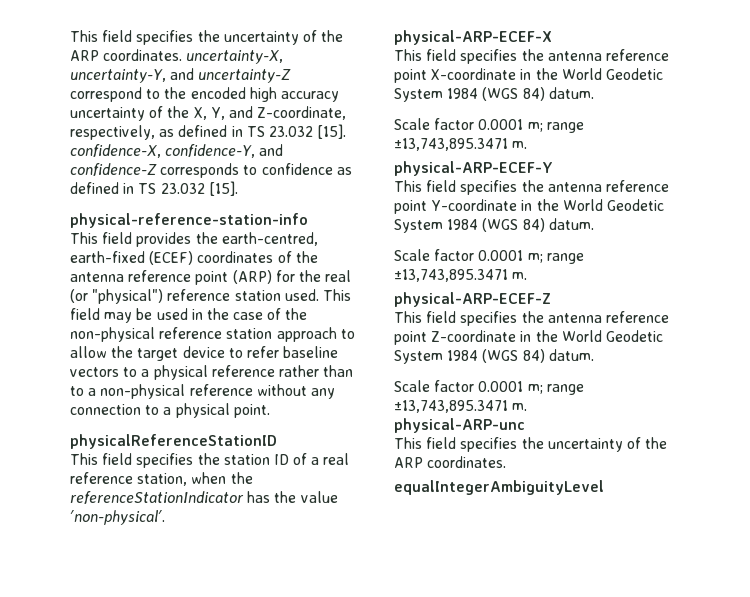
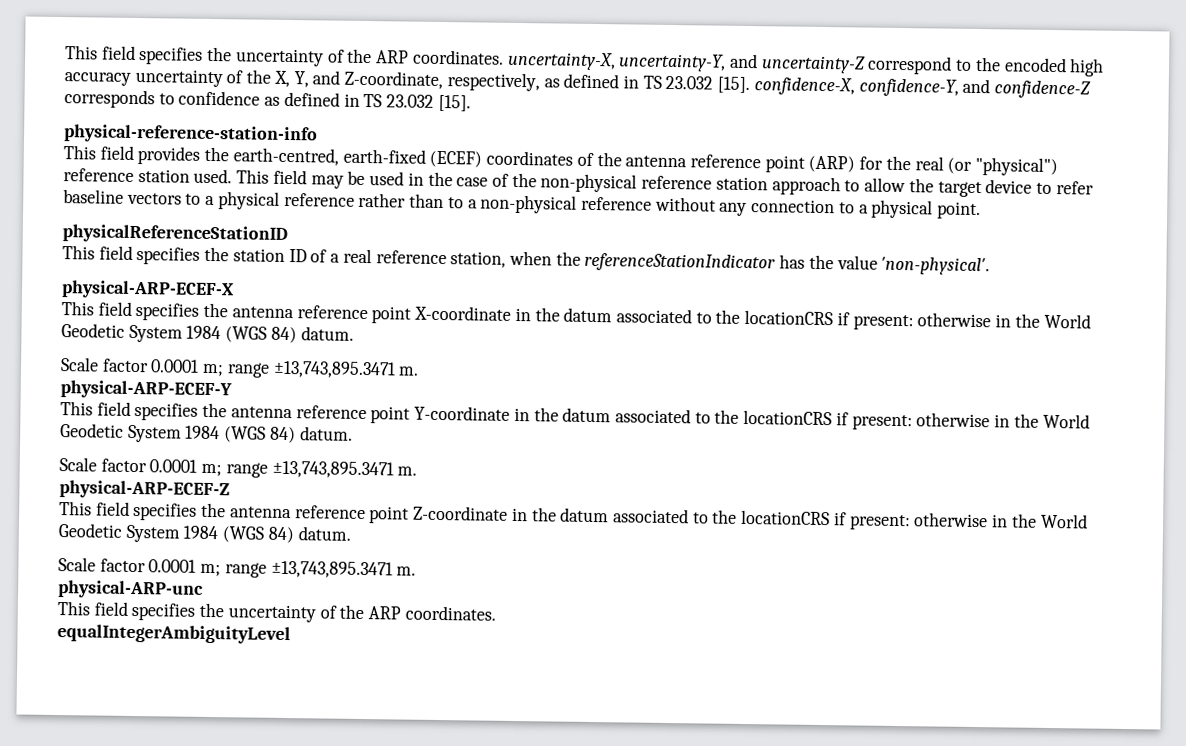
(558, 74) none -> [563,307,1040,331] datum associated to the locationCRS if present: otherwise in the
(559, 205) none -> [562,407,1039,431] datum associated to the locationCRS if present: otherwise in the
(558, 336) none -> [560,507,1037,531] datum associated to the locationCRS if present: otherwise in the

